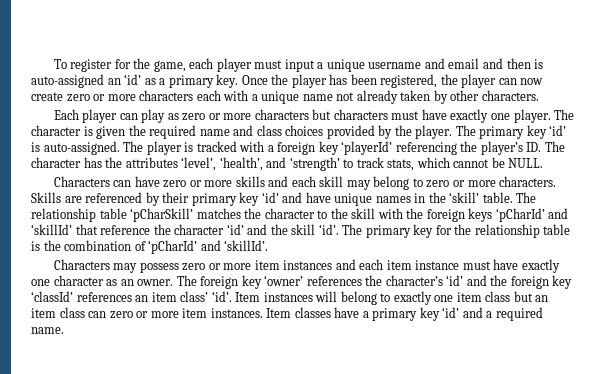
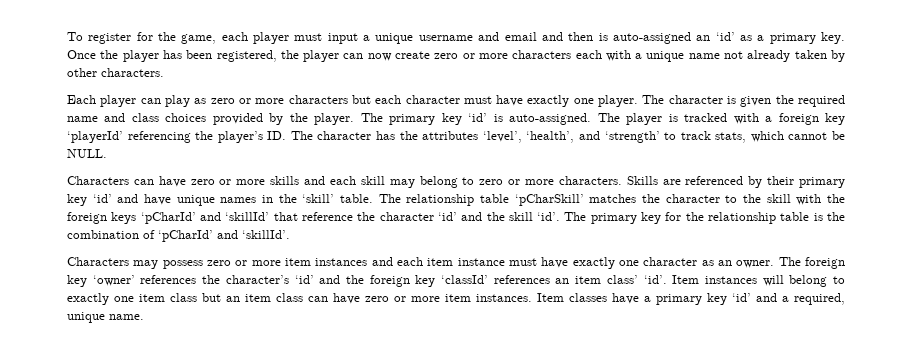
[333,109,388,120] characters -> [375,95,460,104] each character
(107, 314) none -> [333,293,360,304] have
[495,307,543,321] required -> [794,293,845,305] [67,312,105,323] required, unique

